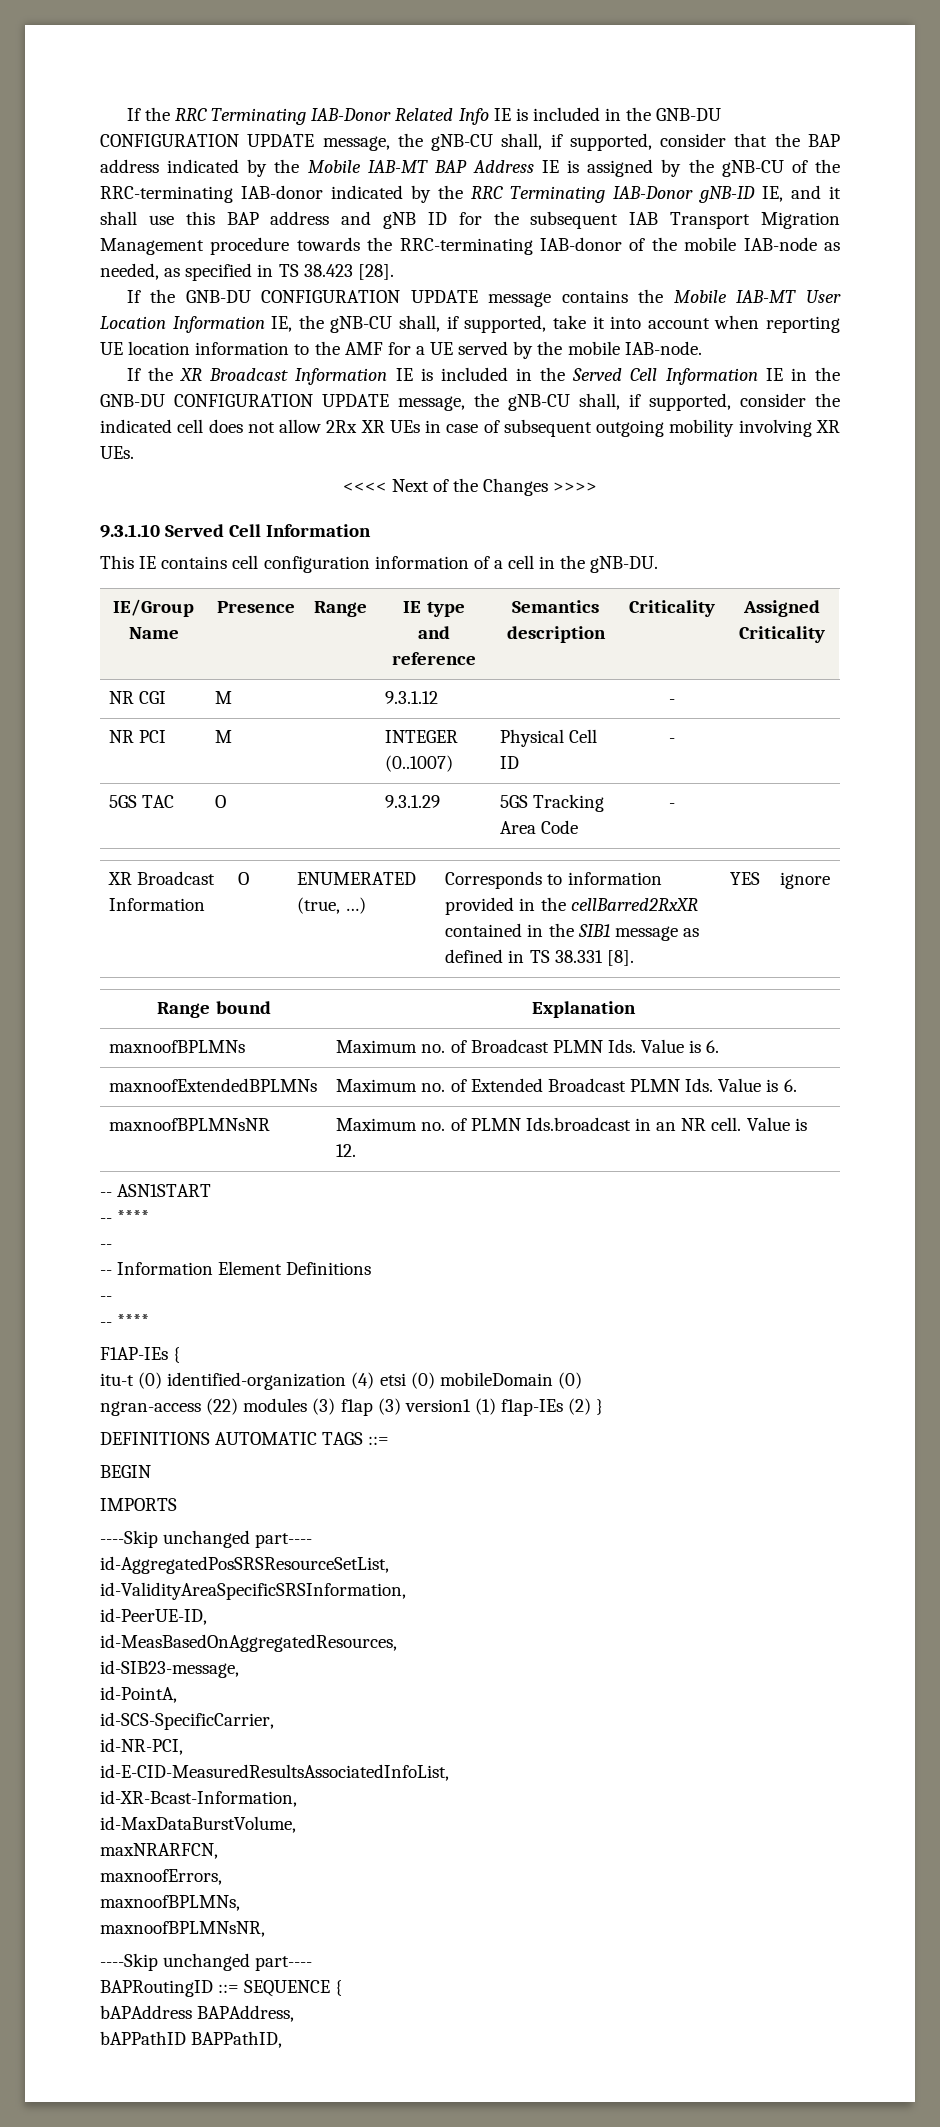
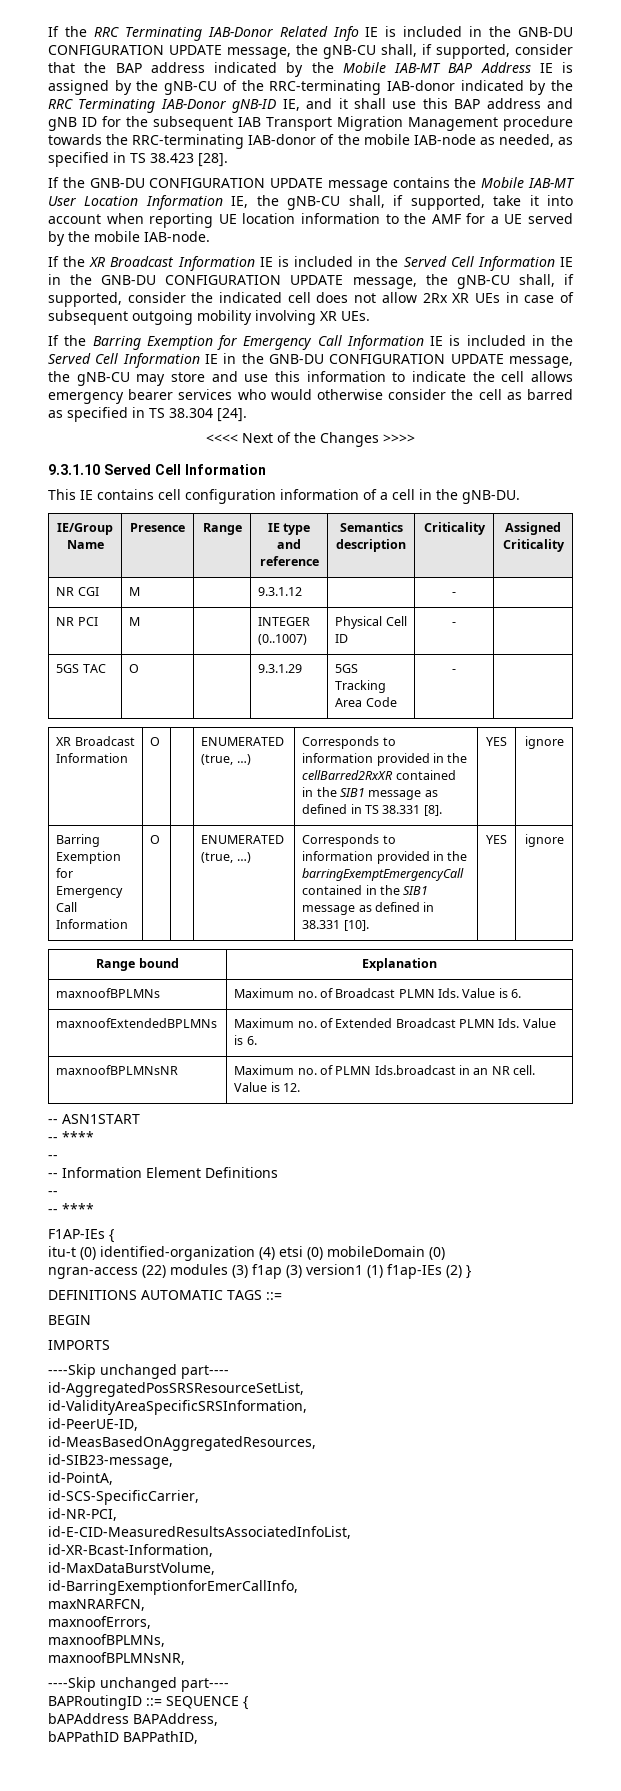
(134, 452) none -> [48,335,573,350] [48,353,573,368] [48,371,573,386] [48,389,573,404] [48,407,247,422] // If the Barring Exemption for Emergency Call Information IE is included in the Served Cell Information IE in the GNB-DU CONFIGURATION UPDATE message, the gNB-CU may store and use this information to indicate the cell allows emergency bearer services who would otherwise consider the cell as barred as specified in TS 38.304 [24].
(830, 880) none -> [56,834,101,847] [56,851,122,864] [56,868,74,878] [56,886,124,898] [56,902,78,912] [56,919,129,929] [150,835,161,844] [201,835,285,844] [201,852,251,863] [302,834,396,847] [302,851,468,864] [302,868,465,881] [302,885,429,895] [302,902,435,915] [302,920,369,931] [486,835,507,844] [524,834,564,847] // Barring Exemption for Emergency Call Information | O | | ENUMERATED (true, …) | Corresponds to information provided in the barringExemptEmergencyCall contained in the SIB1 message as defined in 38.331 [10]. | YES | ignore
(296, 1824) none -> [48,1580,298,1595] // id-BarringExemptionforEmerCallInfo,

